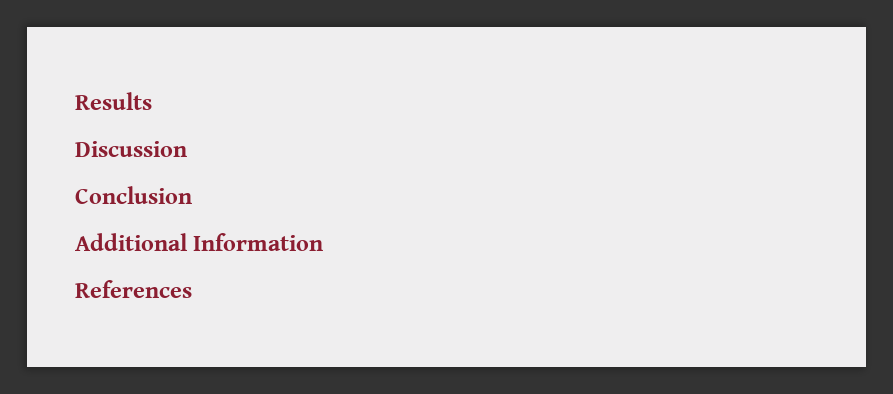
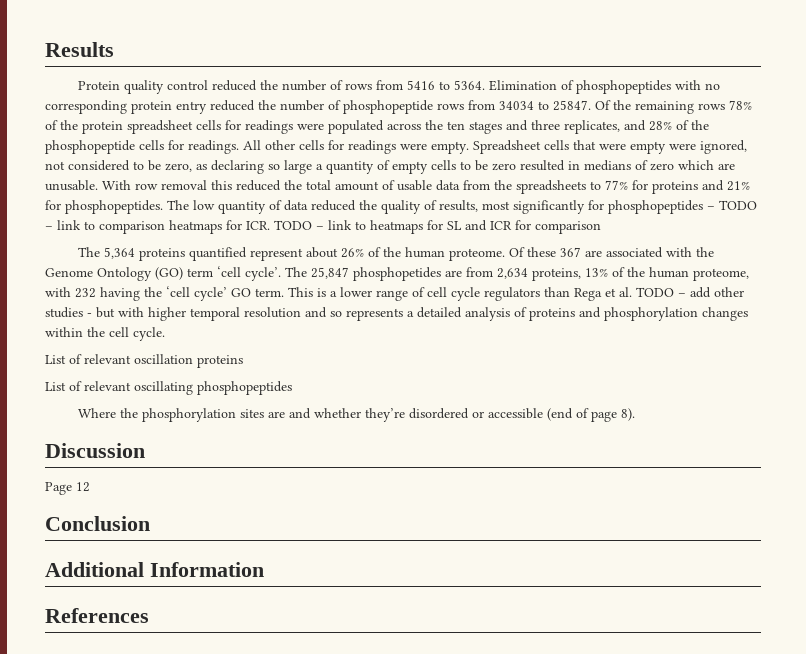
(152, 101) none -> [78,80,721,94] [45,100,752,114] [45,120,709,134] [45,140,747,154] [45,160,735,174] [45,180,750,194] [45,200,757,214] [45,220,601,234] [78,247,715,261] [45,266,749,281] [45,286,744,301] [45,307,748,321] [45,327,165,341] [45,354,243,368] [45,381,292,395] [78,408,636,422] // Protein quality control reduced the number of rows from 5416 to 5364. Elimination of phosphopeptides with no corresponding protein entry reduced the number of phosphopeptide rows from 34034 to 25847. Of the remaining rows 78% of the protein spreadsheet cells for readings were populated across the ten stages and three replicates, and 28% of the phosphopeptide cells for readings. All other cells for readings were empty. Spreadsheet cells that were empty were ignored, not considered to be zero, as declaring so large a quantity of empty cells to be zero resulted in medians of zero which are unusable. With row removal this reduced the total amount of usable data from the spreadsheets to 77% for proteins and 21% for phosphopeptides. The low quantity of data reduced the quality of results, most significantly for phosphopeptides – TODO – link to comparison heatmaps for ICR. TODO – link to heatmaps for SL and ICR for comparison // The 5,364 proteins quantified represent about 26% of the human proteome. Of these 367 are associated with the Genome Ontology (GO) term ‘cell cycle’. The 25,847 phosphopetides are from 2,634 proteins, 13% of the human proteome, with 232 having the ‘cell cycle’ GO term. This is a lower range of cell cycle regulators than Rega et al. TODO – add other studies - but with higher temporal resolution and so represents a detailed analysis of proteins and phosphorylation changes within the cell cycle. // List of relevant oscillation proteins // List of relevant oscillating phosphopeptides // Where the phosphorylation sites are and whether they’re disordered or accessible (end of page 8).
(187, 149) none -> [45,482,90,495] // Page 12

